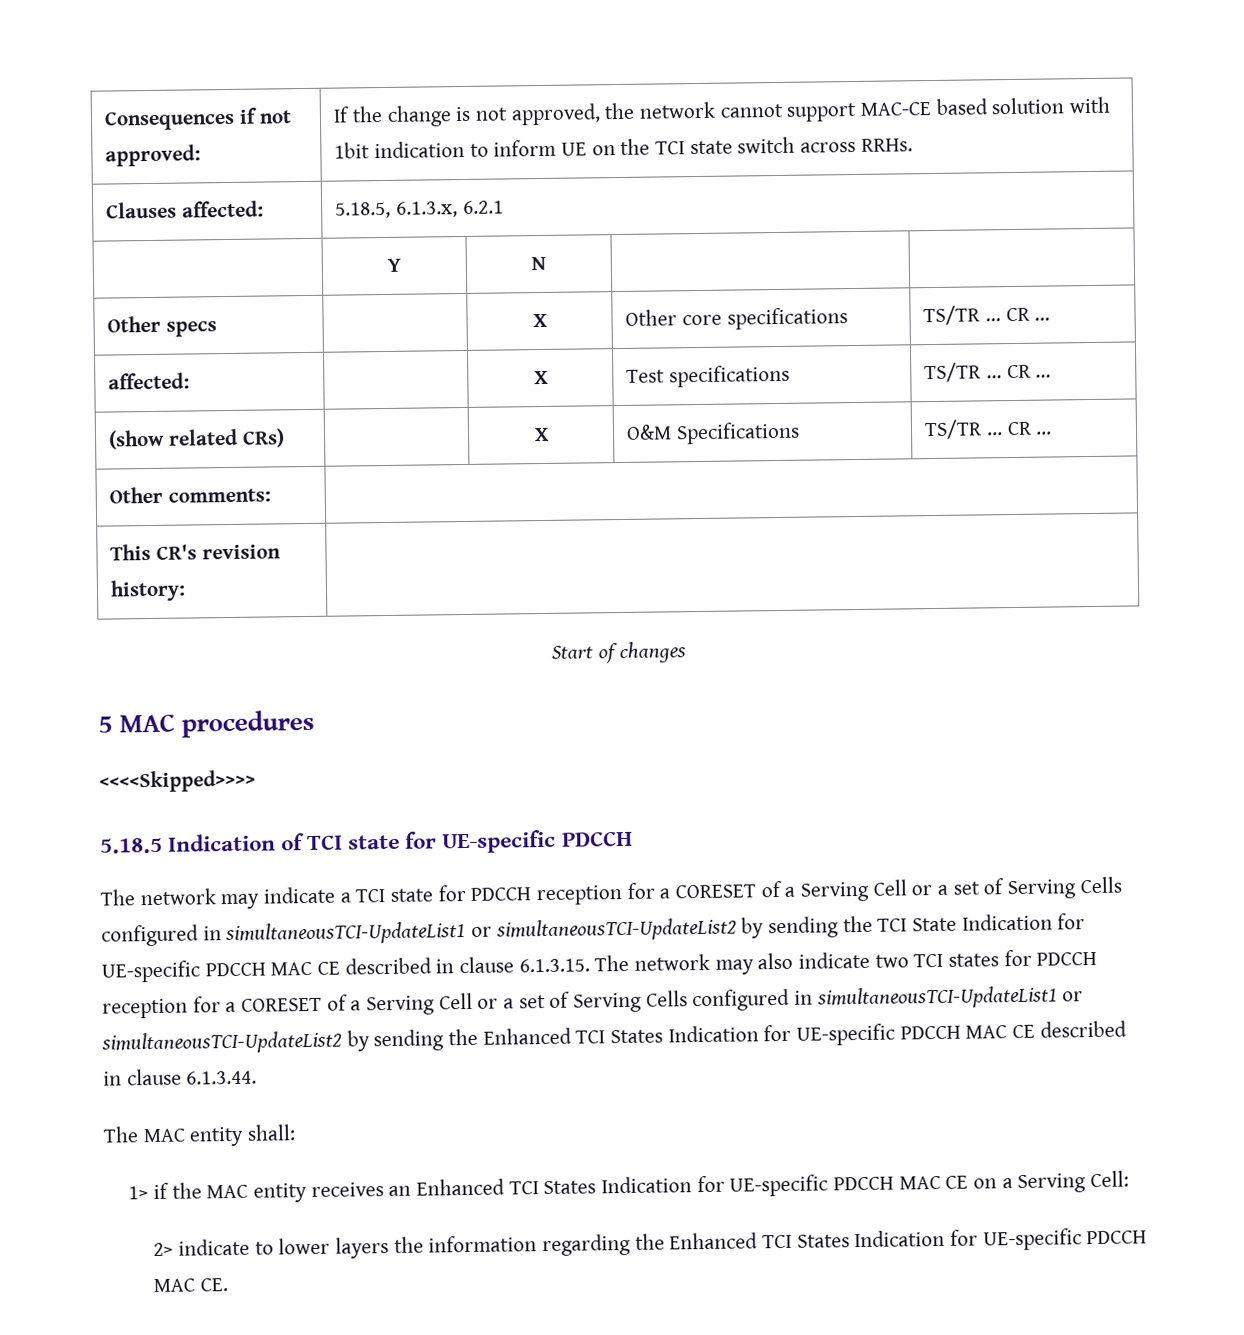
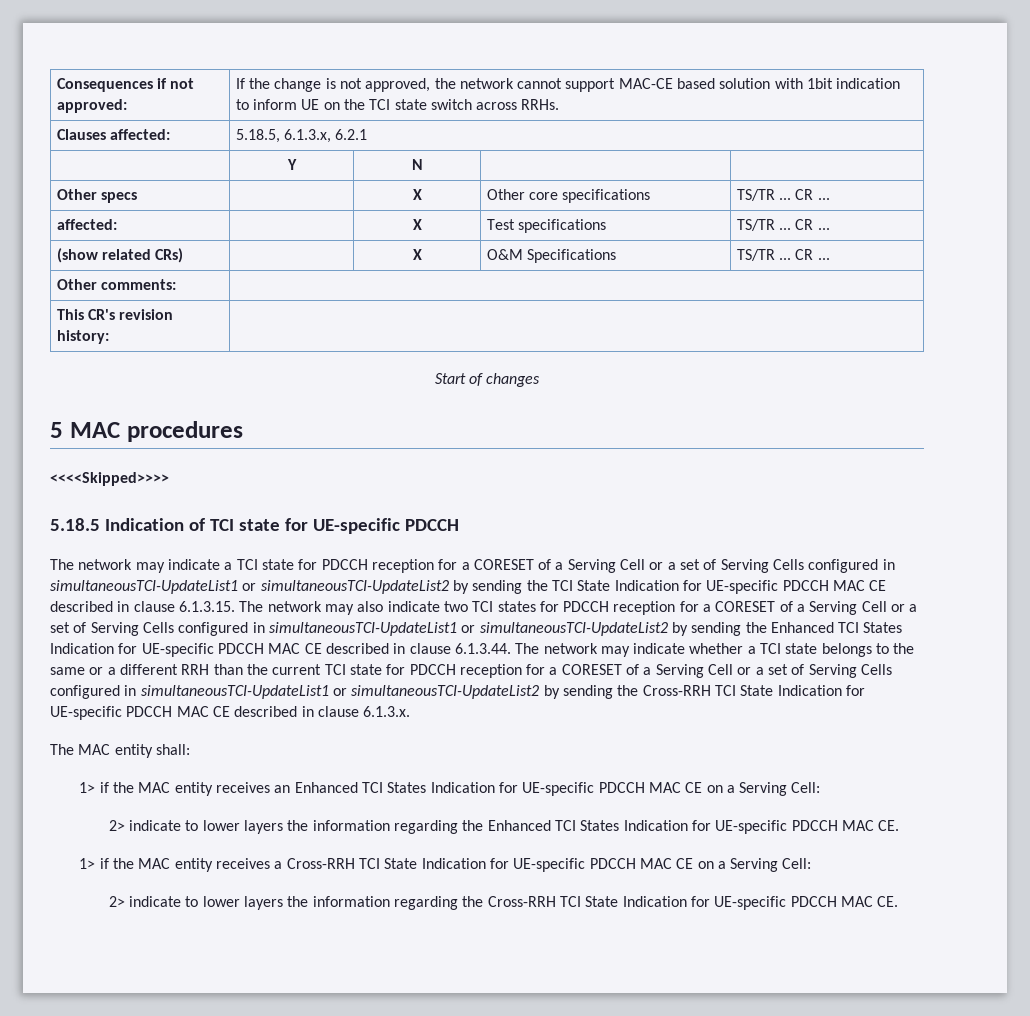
(258, 1077) none -> [515,643,915,657] [50,664,893,678] [50,685,865,699] [50,706,411,720] The network may indicate whether a TCI state belongs to the same or a different RRH than the current TCI state for PDCCH reception for a CORESET of a Serving Cell or a set of Serving Cells configured in simultaneousTCI-UpdateList1 or simultaneousTCI-UpdateList2 by sending the Cross-RRH TCI State Indication for UE-specific PDCCH MAC CE described in clause 6.1.3.x.
(229, 1285) none -> [79,858,812,872] [108,896,899,910] // 1> if the MAC entity receives a Cross-RRH TCI State Indication for UE-specific PDCCH MAC CE on a Serving Cell: // 2> indicate to lower layers the information regarding the Cross-RRH TCI State Indication for UE-specific PDCCH MAC CE.

